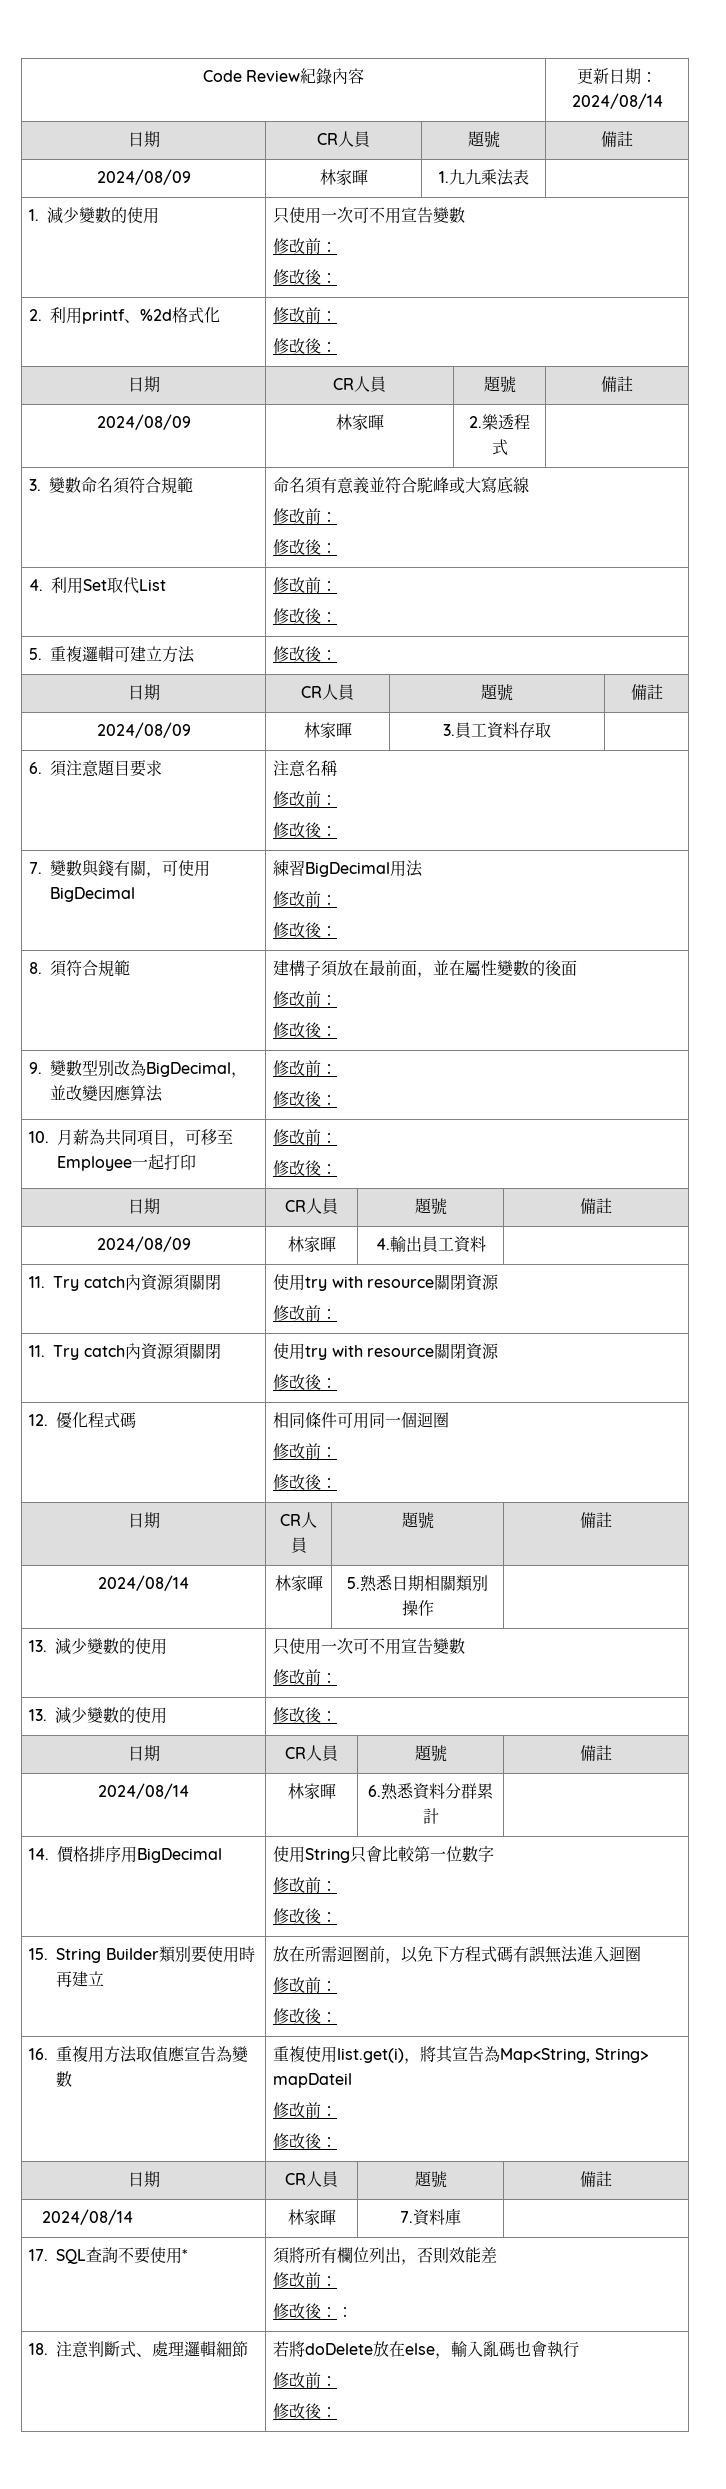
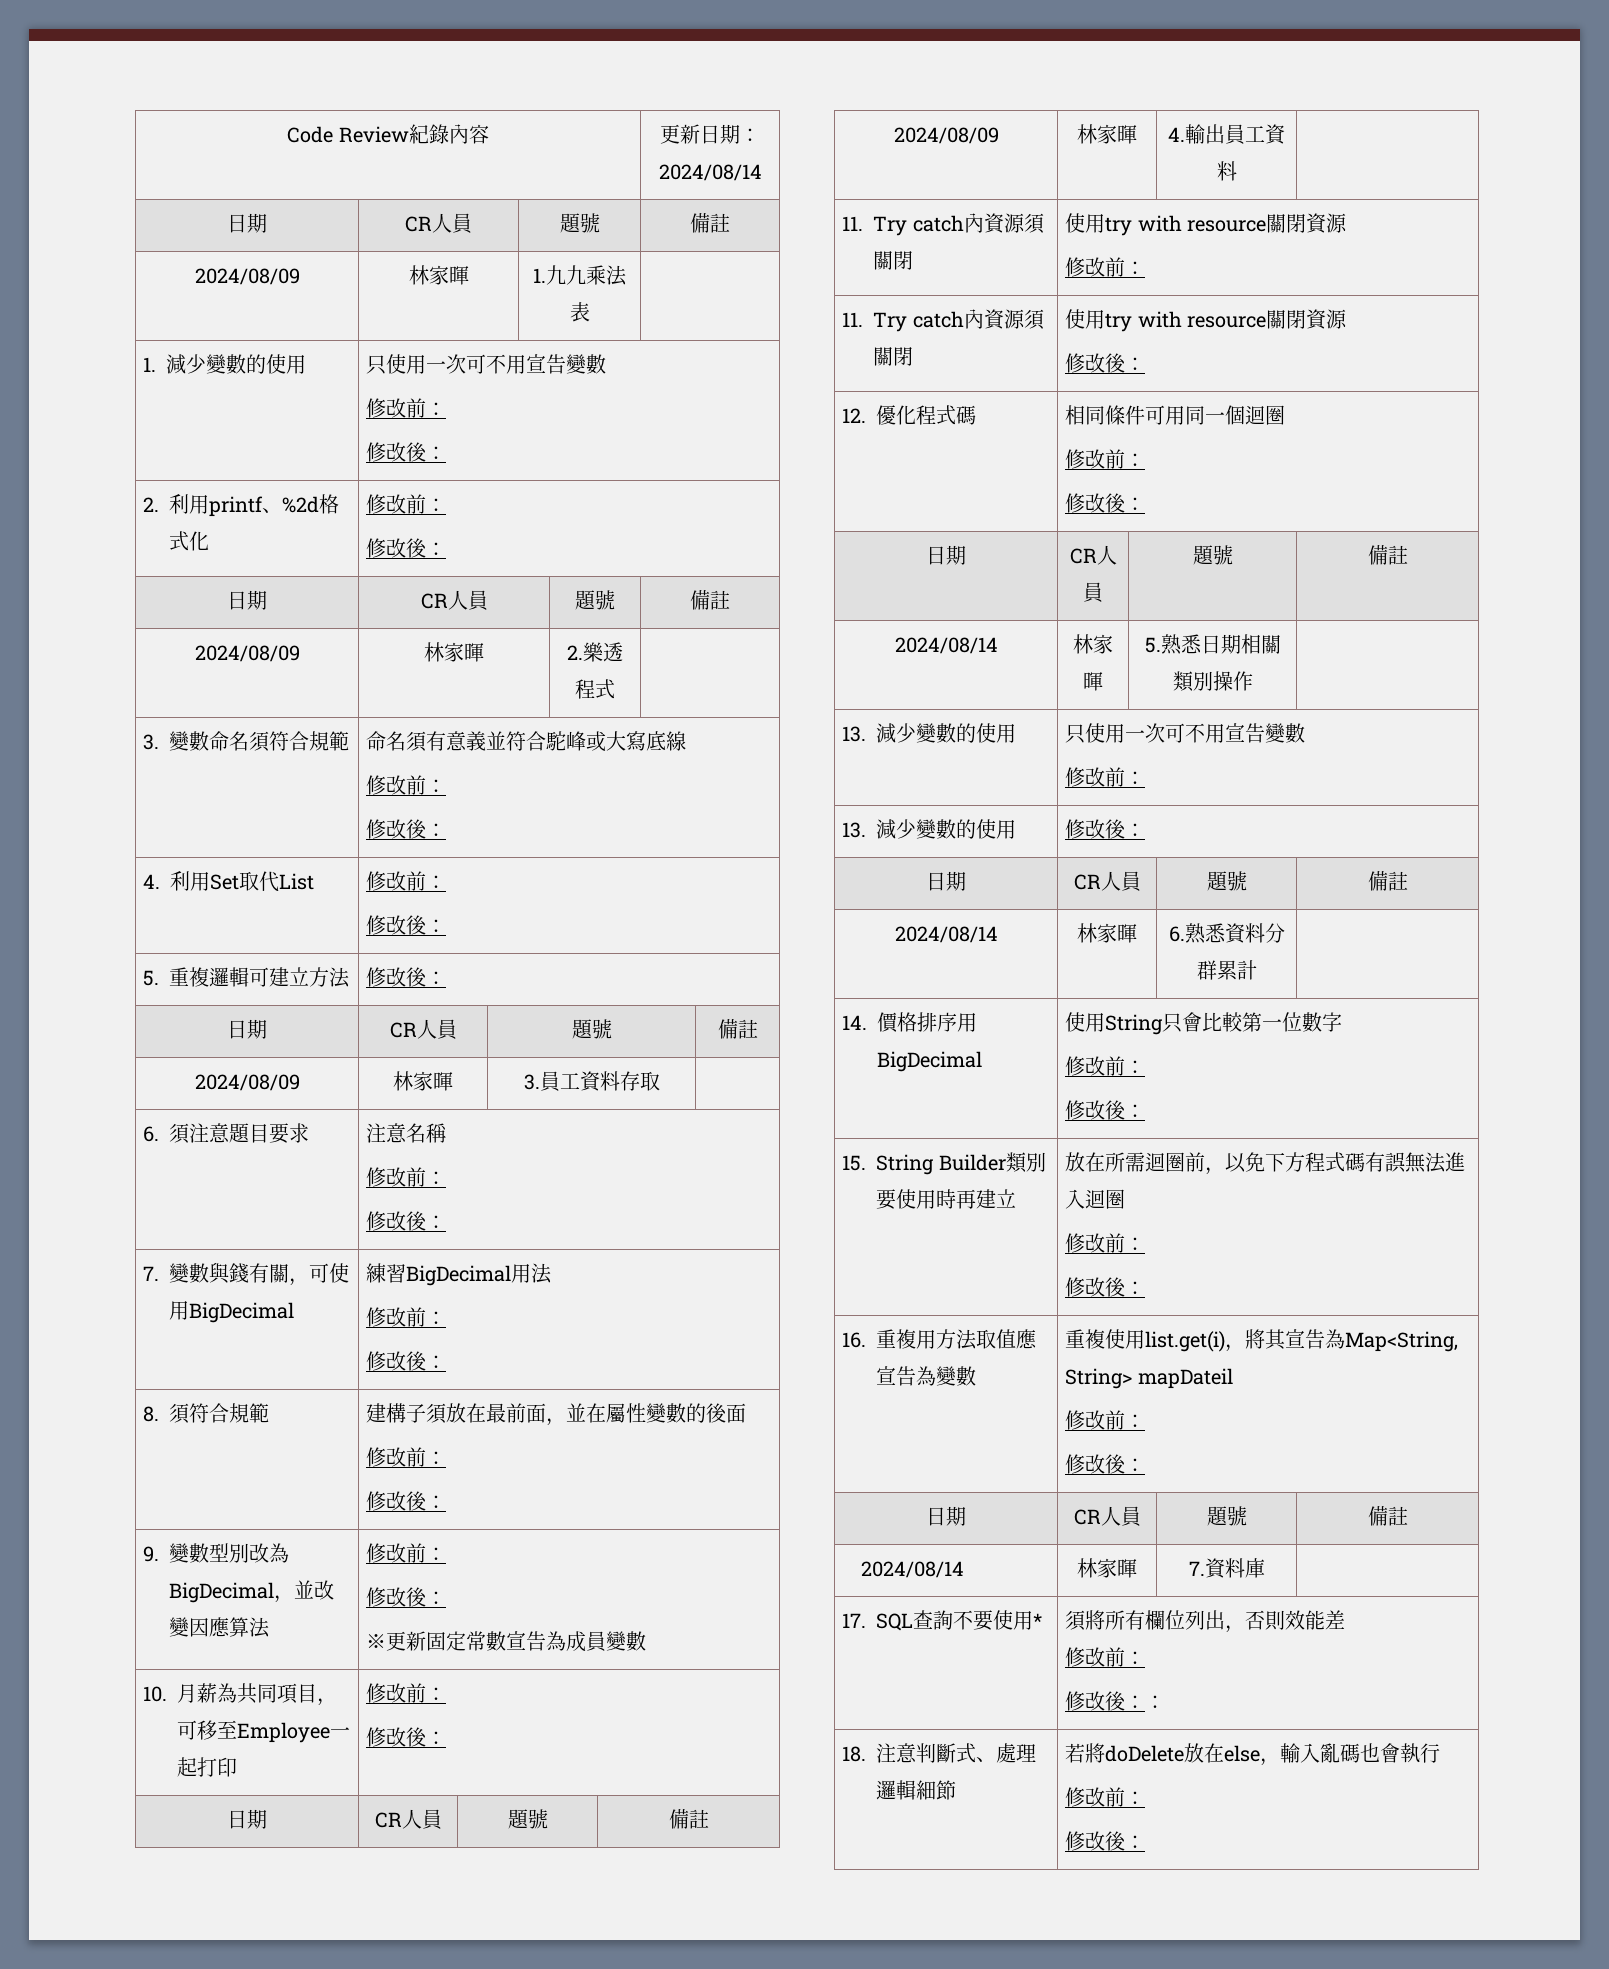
(338, 1100) none -> [366,1631,647,1652] // ※更新固定常數宣告為成員變數

